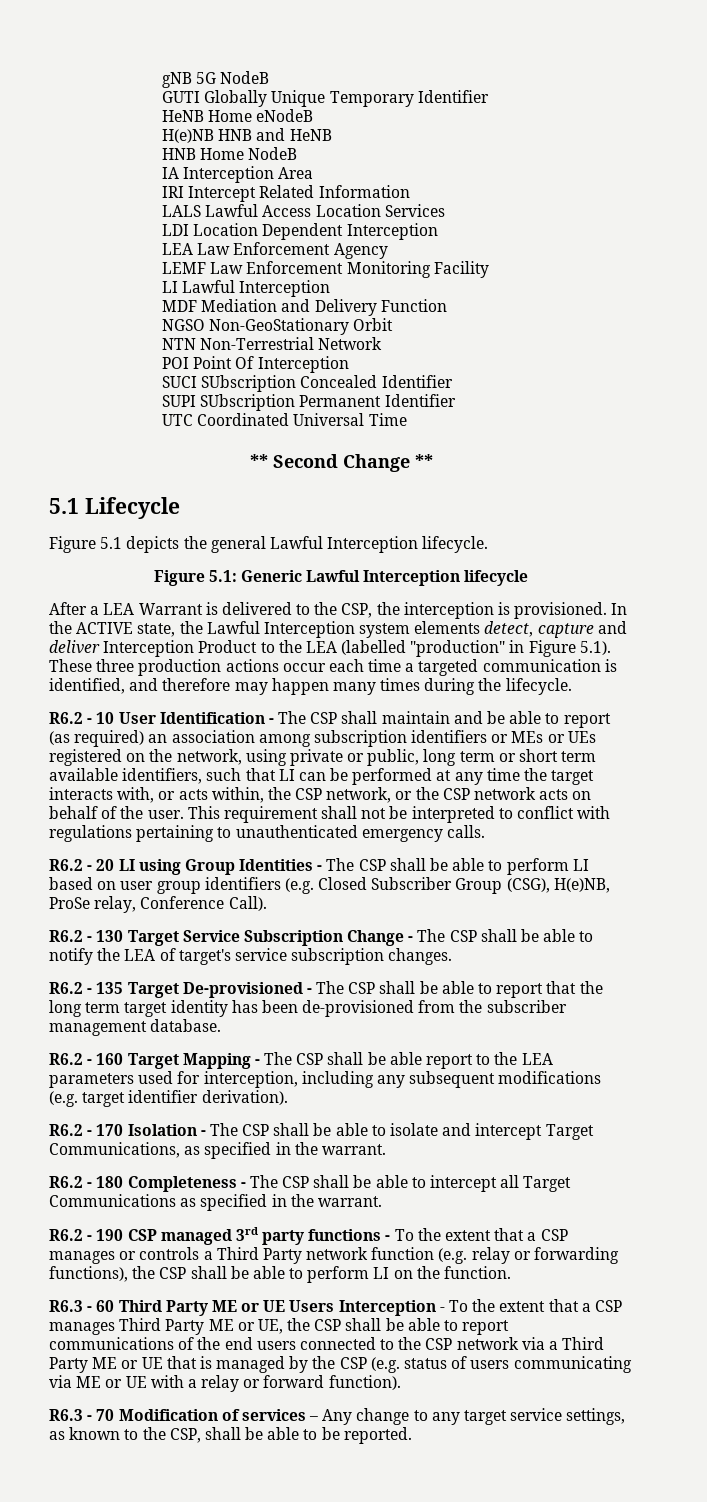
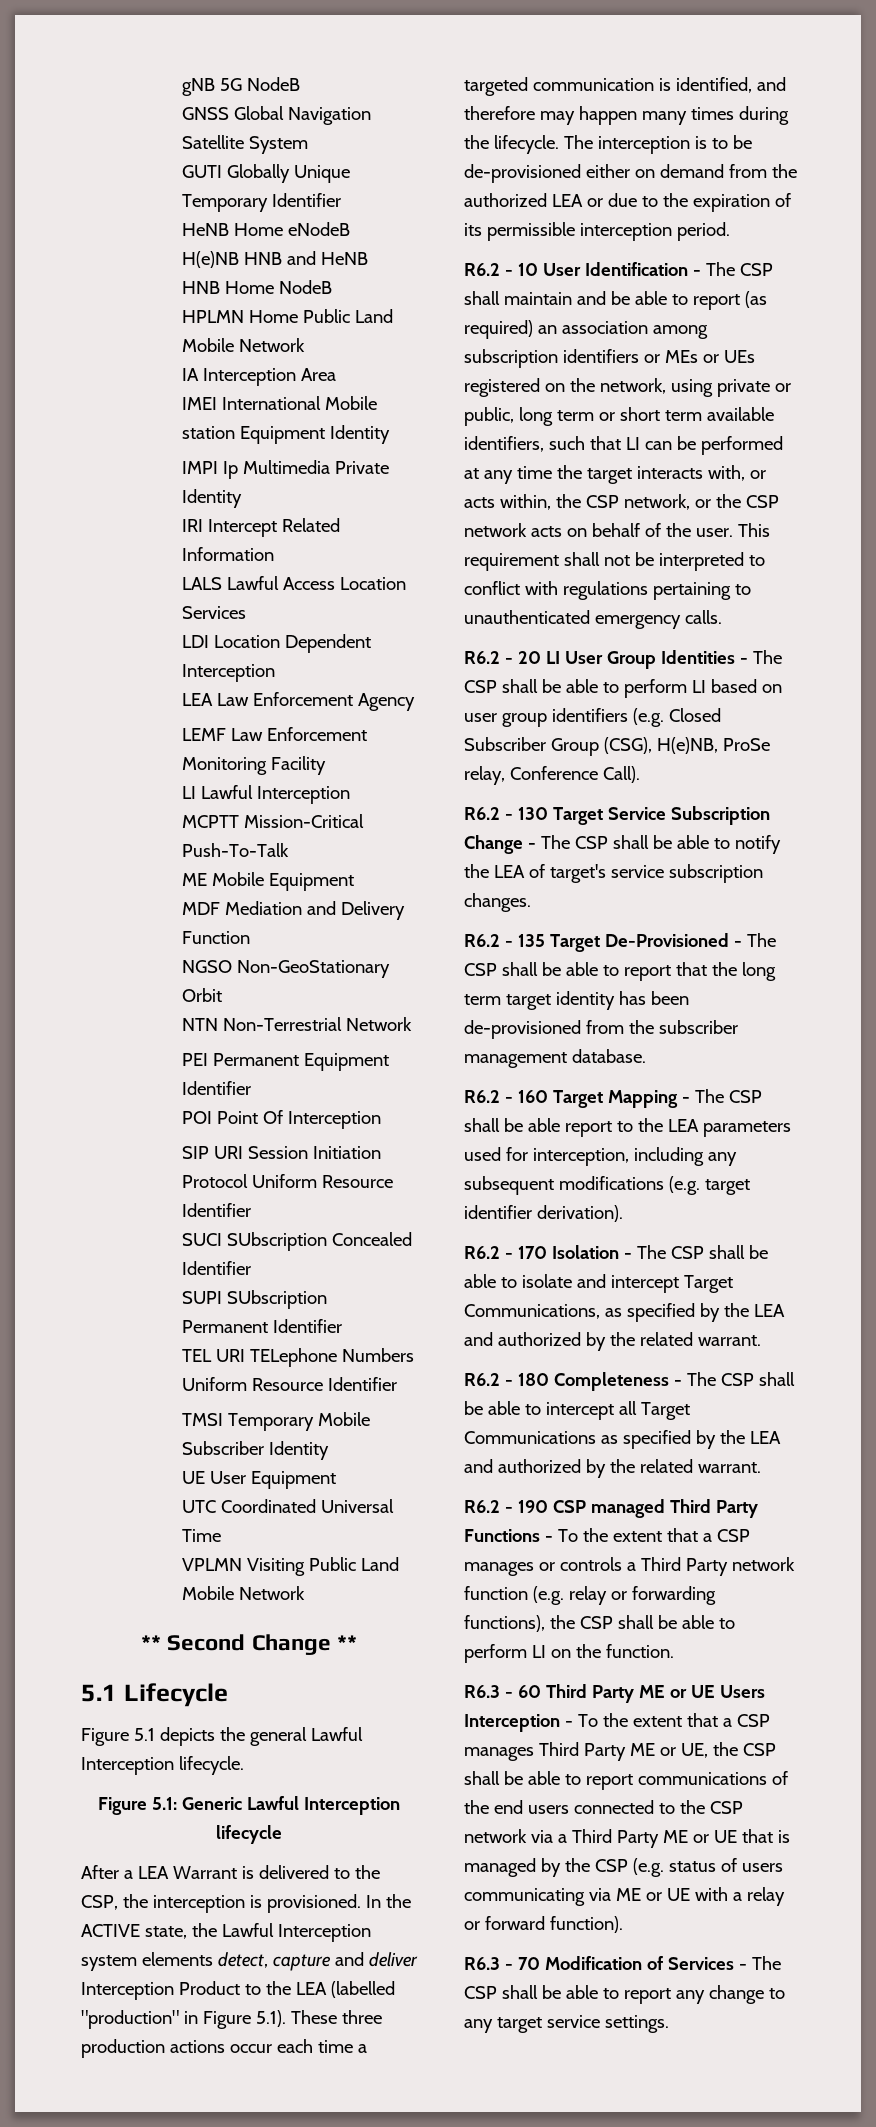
(270, 77) none -> [181,106,371,125] [181,135,308,154] // GNSS Global Navigation Satellite System
[161,166,314,183] IA Interception Area -> [181,309,393,323] [181,338,305,352] [181,368,336,386] [181,396,377,410] [181,425,390,444] [181,460,389,479] [181,489,242,508] HPLMN Home Public Land Mobile Network // IA Interception Area // IMEI International Mobile station Equipment Identity // IMPI Ip Multimedia Private Identity
(331, 288) none -> [181,814,364,828] [181,843,289,857] [181,872,354,891] // MCPTT Mission-Critical Push-To-Talk // ME Mobile Equipment
(383, 343) none -> [181,1053,389,1071] [181,1081,251,1095] // PEI Permanent Equipment Identifier
(349, 364) none -> [181,1146,381,1159] [181,1174,393,1188] [181,1203,251,1217] // SIP URI Session Initiation Protocol Uniform Resource Identifier
[161,413,407,426] UTC Coordinated Universal Time -> [181,1348,414,1367] [181,1377,397,1391] [181,1412,370,1431] [181,1441,329,1460] [181,1471,336,1489] [181,1499,394,1513] [181,1529,221,1542] [181,1557,399,1576] [181,1586,305,1600] TEL URI TELephone Numbers Uniform Resource Identifier // TMSI Temporary Mobile Subscriber Identity // UE User Equipment // UTC Coordinated Universal Time // VPLMN Visiting Public Land Mobile Network
(572, 686) none -> [563,135,752,154] [464,164,797,183] [464,193,791,212] [464,222,730,241] The interception is to be de-provisioned either on demand from the authorized LEA or due to the expiration of its permissible interception period.
[138,859,181,875] using -> [564,651,603,664] User
[182,982,303,998] De-provisioned -> [604,933,729,947] De-Provisioned
[275,1142,318,1155] in the -> [699,1303,785,1322] [464,1332,693,1351] by the LEA and authorized by the related
[271,1194,314,1207] in the -> [695,1430,781,1449] [464,1459,693,1478] by the LEA and authorized by the related
[235,1227,382,1245] 3rd party functions -> [669,1499,758,1518] [464,1529,540,1542] Third Party Functions
[241,1409,353,1425] services – Any -> [667,1956,781,1970] [464,1985,705,2004] Services - The CSP shall be able to report any
[566,1408,626,1425] [49,1427,412,1444] settings, as known to the CSP, shall be able to be reported. -> [604,2015,669,2033] settings.

